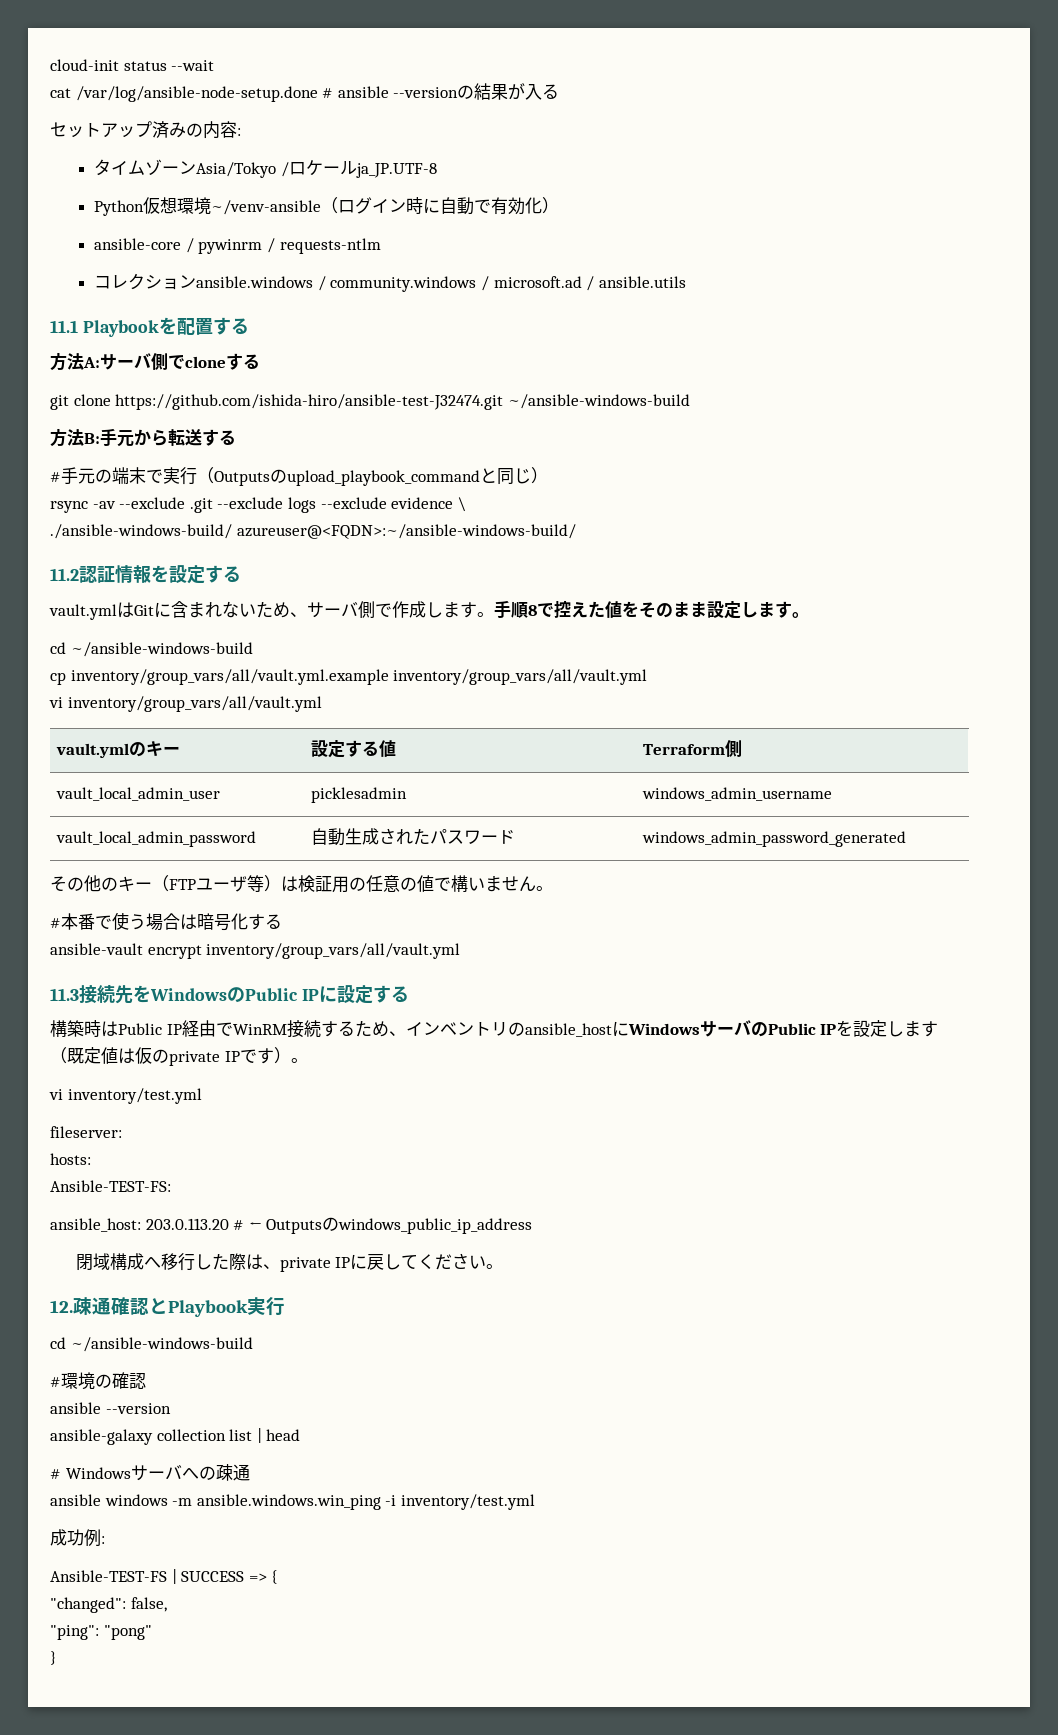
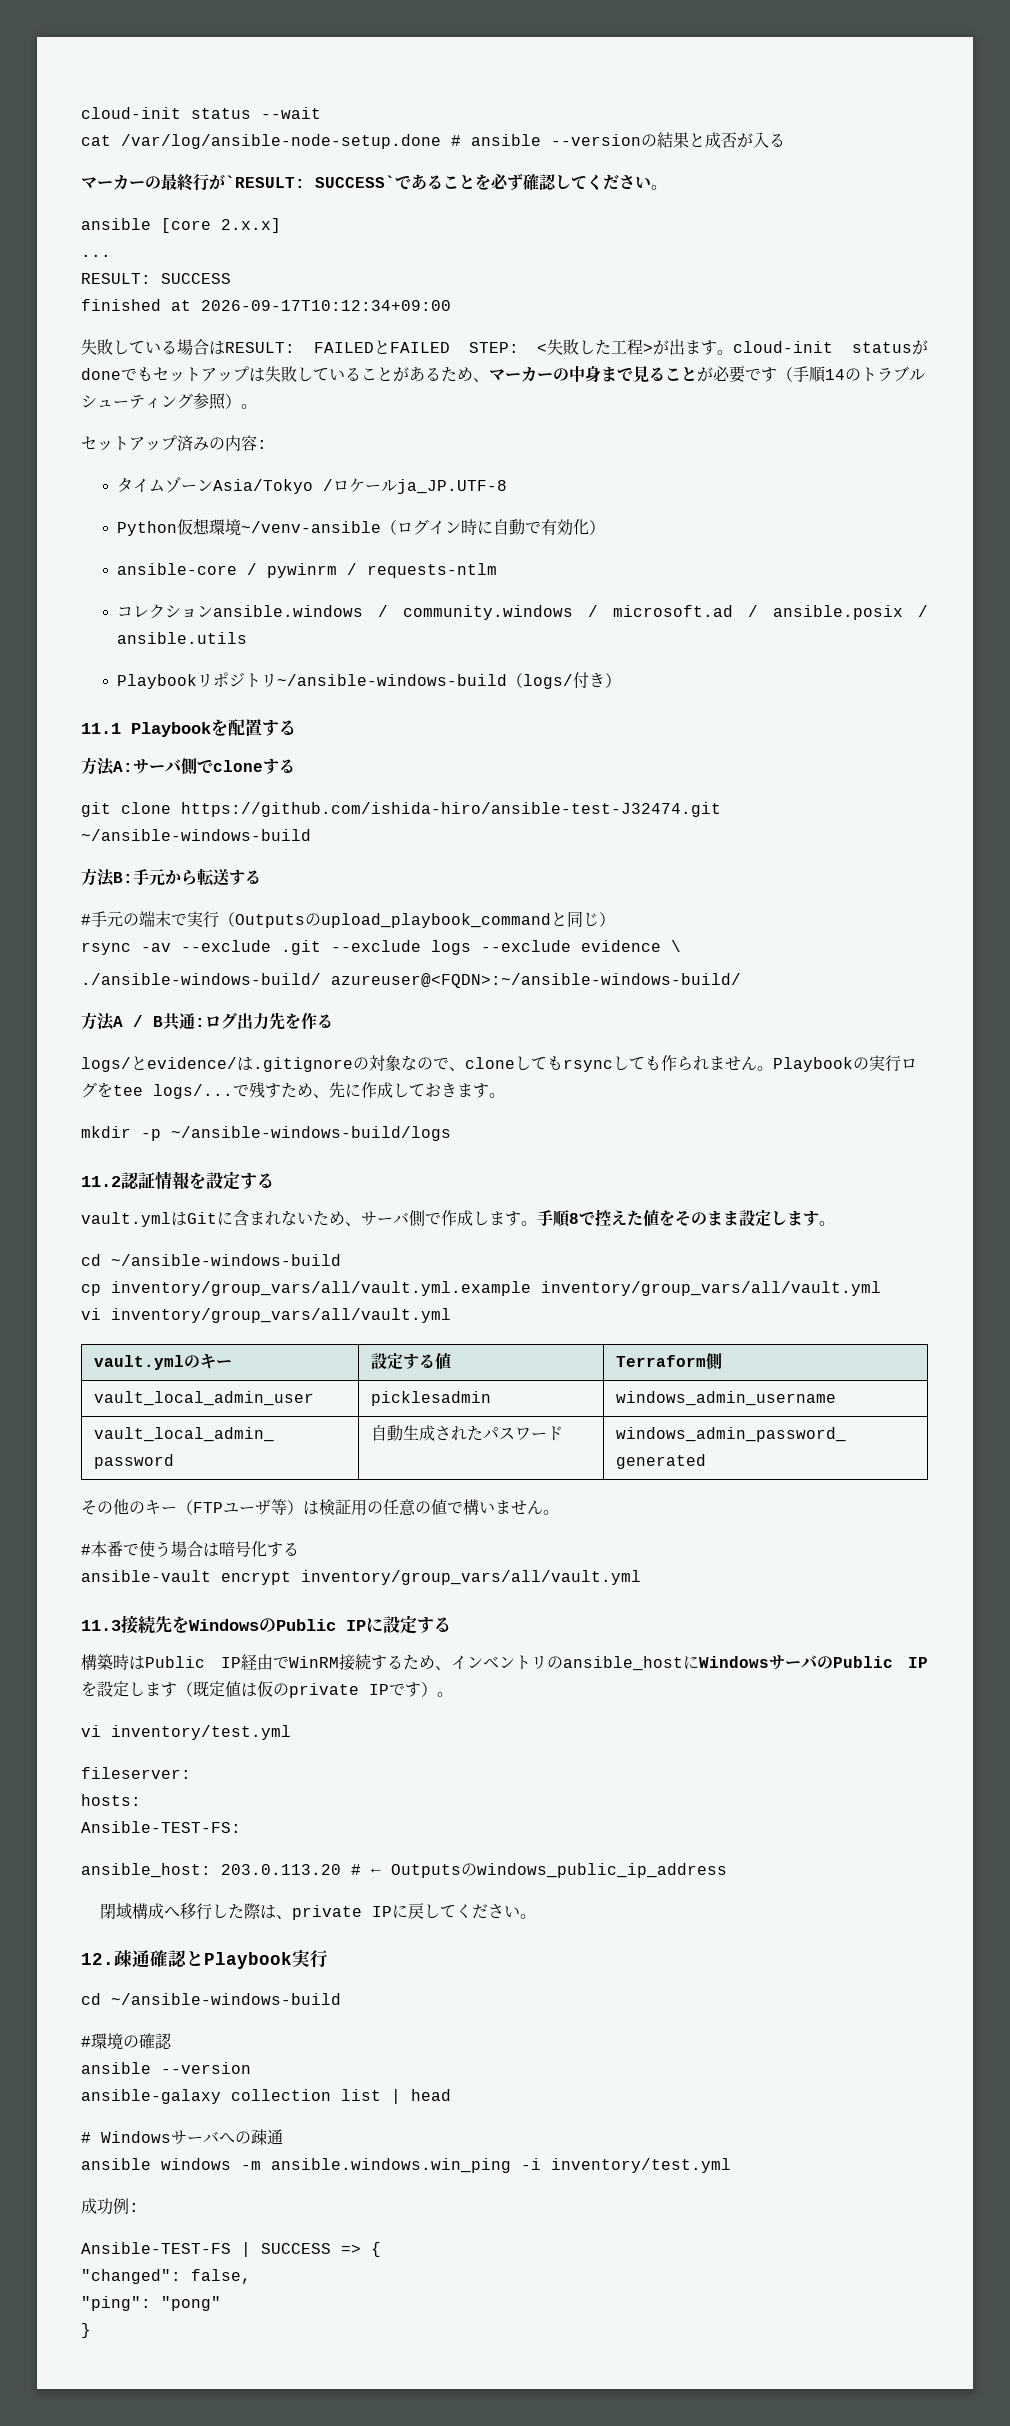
(509, 92) none -> [689,132,737,148] と成否
(560, 91) none -> [81,173,667,191] [81,218,281,233] [81,254,111,257] [81,273,231,284] [81,299,451,311] [81,339,928,355] [81,366,925,383] [81,393,257,410] // マーカーの最終行が`RESULT: SUCCESS`であることを必ず確認してください。 // ansible [core 2.x.x] // ... // RESULT: SUCCESS // finished at 2026-09-17T10:12:34+09:00 // 失敗している場合はRESULT: FAILEDとFAILED STEP: <失敗した工程>が出ます。cloud-init statusがdoneでもセットアップは失敗していることがあるため、マーカーの中身まで見ることが必要です（手順14のトラブルシューティング参照）。
(595, 283) none -> [773,605,929,620] ansible.posix /
(686, 282) none -> [117,672,622,689] // Playbookリポジトリ~/ansible-windows-build（logs/付き）
(576, 531) none -> [81,1012,333,1031] [81,1055,917,1072] [81,1082,505,1099] [81,1126,451,1141] // 方法A / B共通:ログ出力先を作る // logs/とevidence/は.gitignoreの対象なので、cloneしてもrsyncしても作られません。Playbookの実行ログをtee logs/...で残すため、先に作成しておきます。 // mkdir -p ~/ansible-windows-build/logs

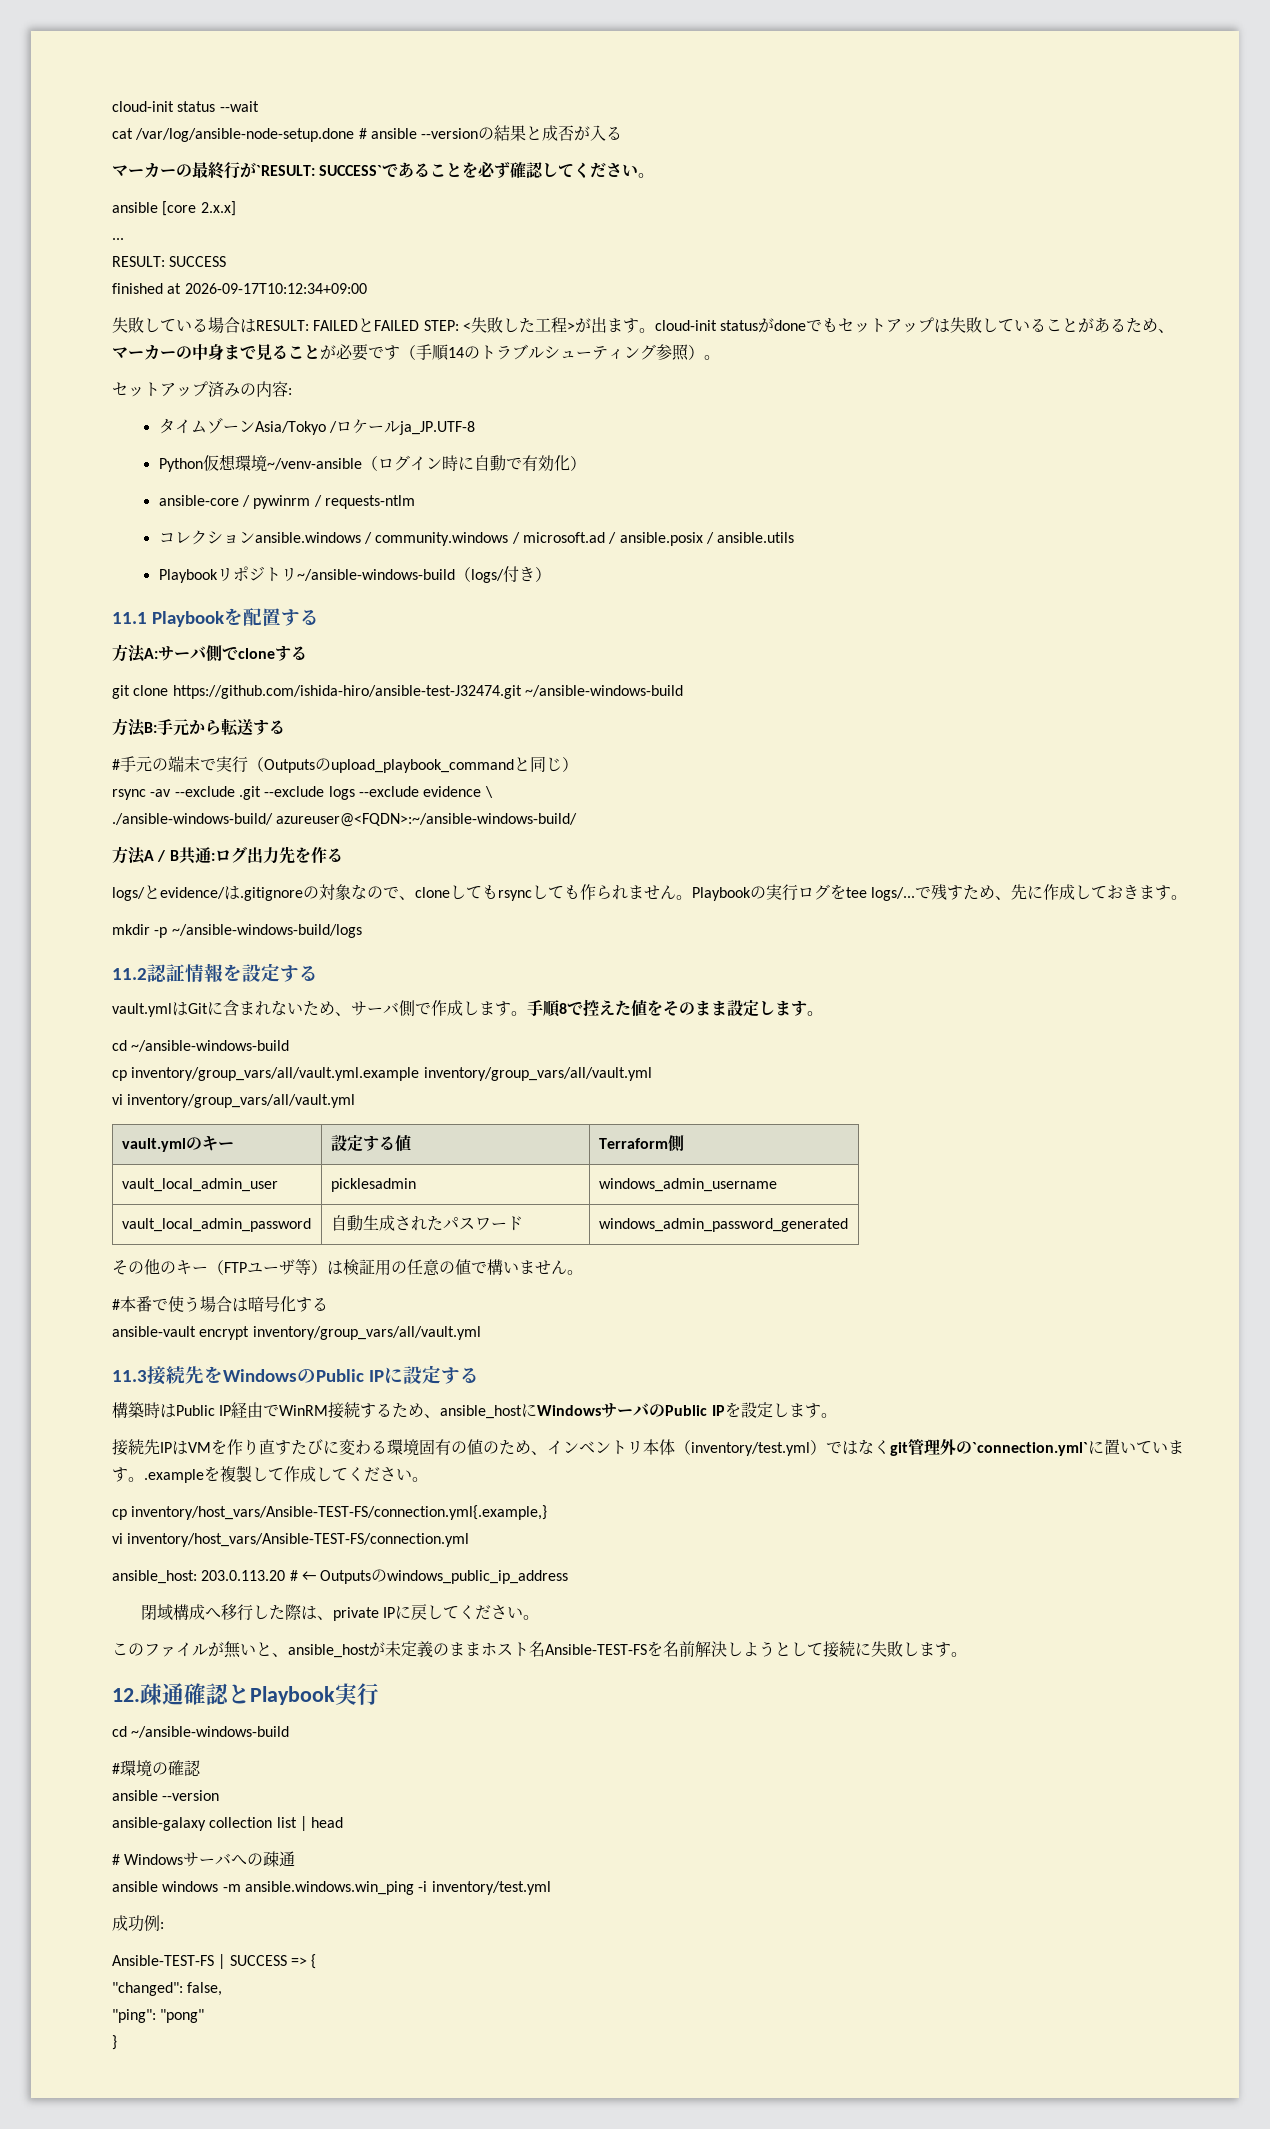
[450,1655,563,1670] インベントリの -> (441, 1416) none
[177,1681,453,1698] [81,1725,291,1740] [81,1767,191,1779] [81,1794,141,1806] [81,1821,241,1833] （既定値は仮のprivate IPです）。 // vi inventory/test.yml // fileserver: // hosts: // Ansible-TEST-FS: -> [820,1413,837,1418] [112,1439,1184,1456] [112,1465,428,1483] [112,1505,548,1520] [112,1533,470,1547] 。 // 接続先IPはVMを作り直すたびに変わる環境固有の値のため、インベントリ本体（inventory/test.yml）ではなくgit管理外の`connection.yml`に置いています。.exampleを複製して作成してください。 // cp inventory/host_vars/Ansible-TEST-FS/connection.yml{.example,} // vi inventory/host_vars/Ansible-TEST-FS/connection.yml
(536, 1916) none -> [112,1641,967,1658] // このファイルが無いと、ansible_hostが未定義のままホスト名Ansible-TEST-FSを名前解決しようとして接続に失敗します。

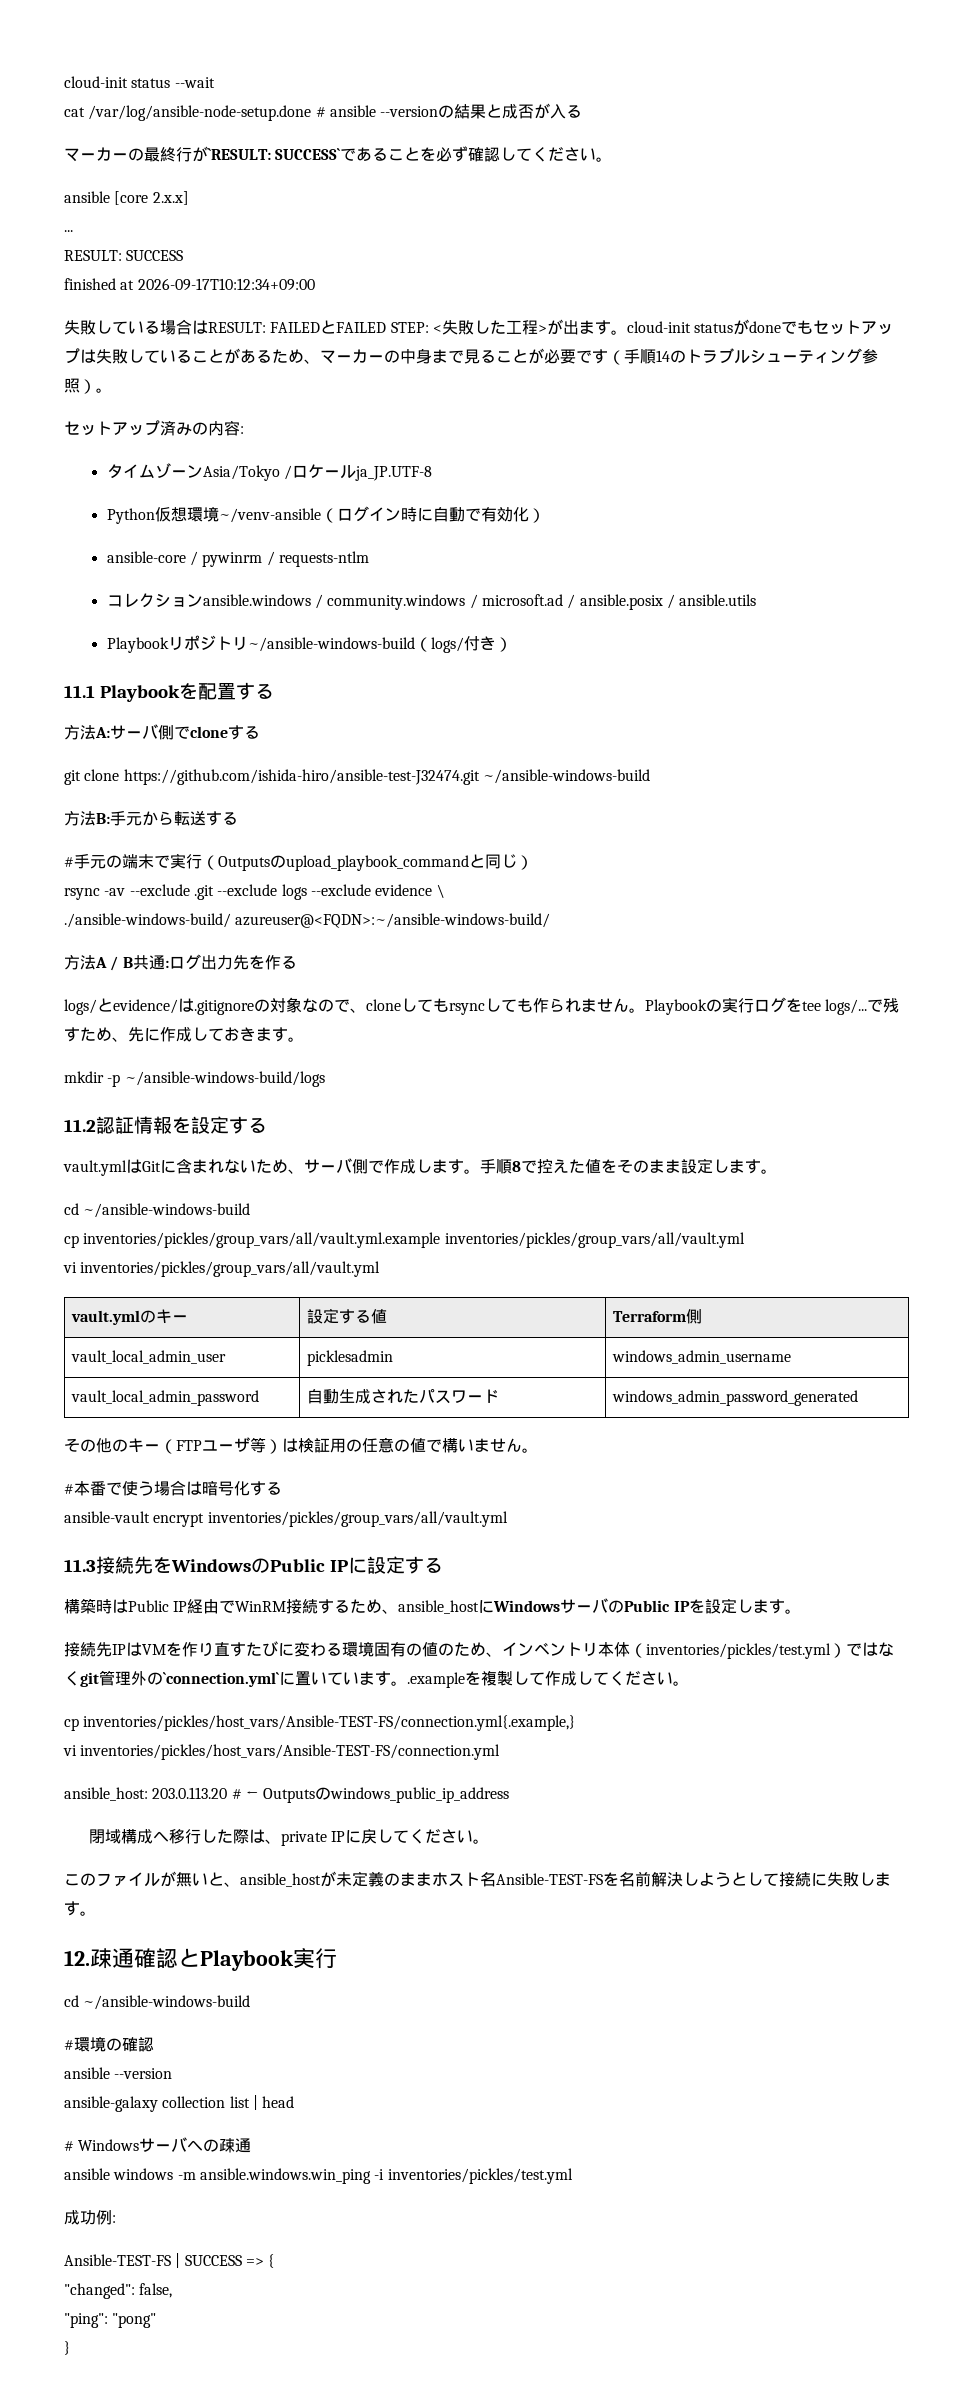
[131,1067,652,1081] [112,1094,356,1108] inventory/group_vars/all/vault.yml.example inventory/group_vars/all/vault.yml // vi inventory/group_vars/all/vault.yml -> [83,1232,745,1248] [63,1261,381,1277] inventories/pickles/group_vars/all/vault.yml.example inventories/pickles/group_vars/all/vault.yml // vi inventories/pickles/group_vars/all/vault.yml
[252,1326,481,1340] inventory/group_vars/all/vault.yml -> [207,1511,508,1527] inventories/pickles/group_vars/all/vault.yml
[691,1442,810,1456] inventory/test.yml -> [646,1643,831,1659] inventories/pickles/test.yml
[131,1505,548,1520] [112,1533,470,1547] inventory/host_vars/Ansible-TEST-FS/connection.yml{.example,} // vi inventory/host_vars/Ansible-TEST-FS/connection.yml -> [83,1715,576,1731] [63,1744,501,1760] inventories/pickles/host_vars/Ansible-TEST-FS/connection.yml{.example,} // vi inventories/pickles/host_vars/Ansible-TEST-FS/connection.yml
[431,1881,551,1895] inventory/test.yml -> [387,2168,573,2184] inventories/pickles/test.yml

